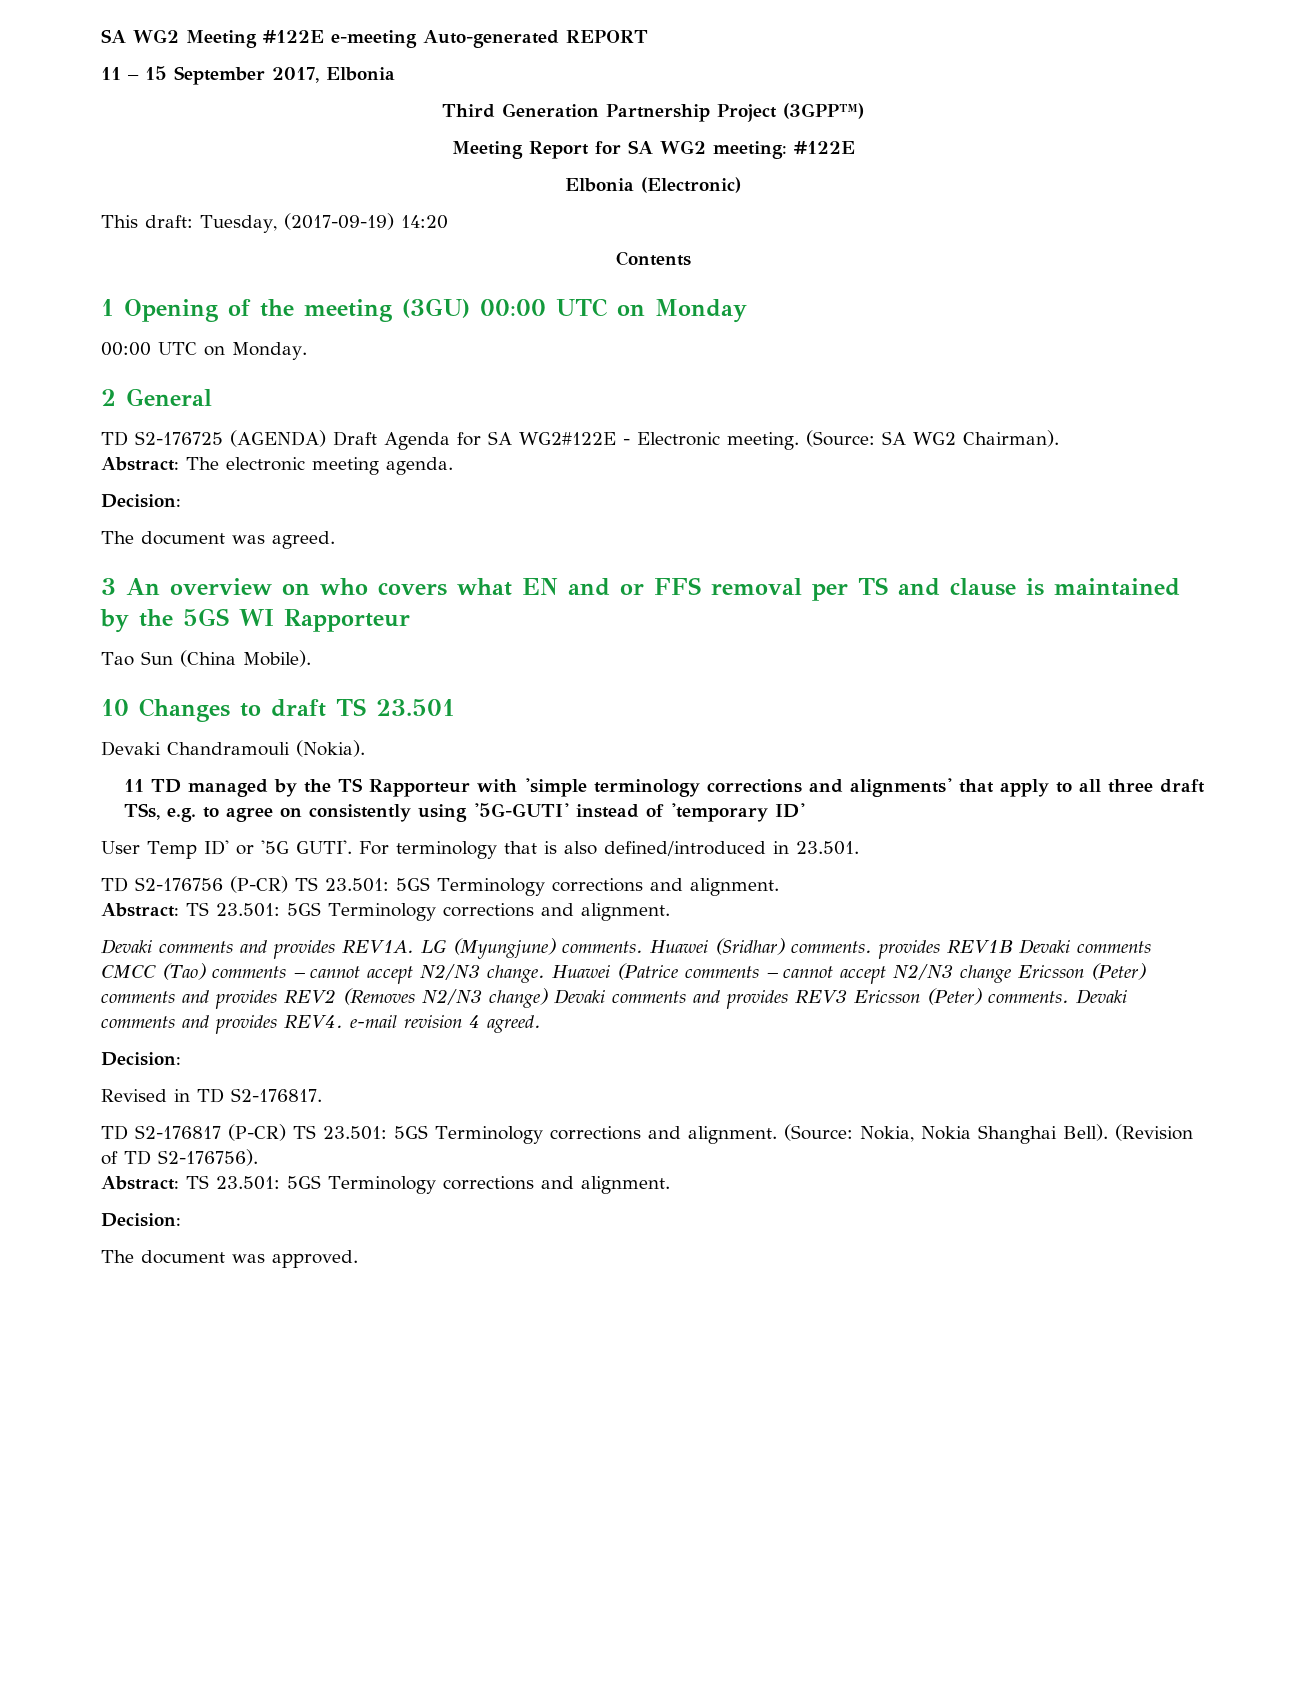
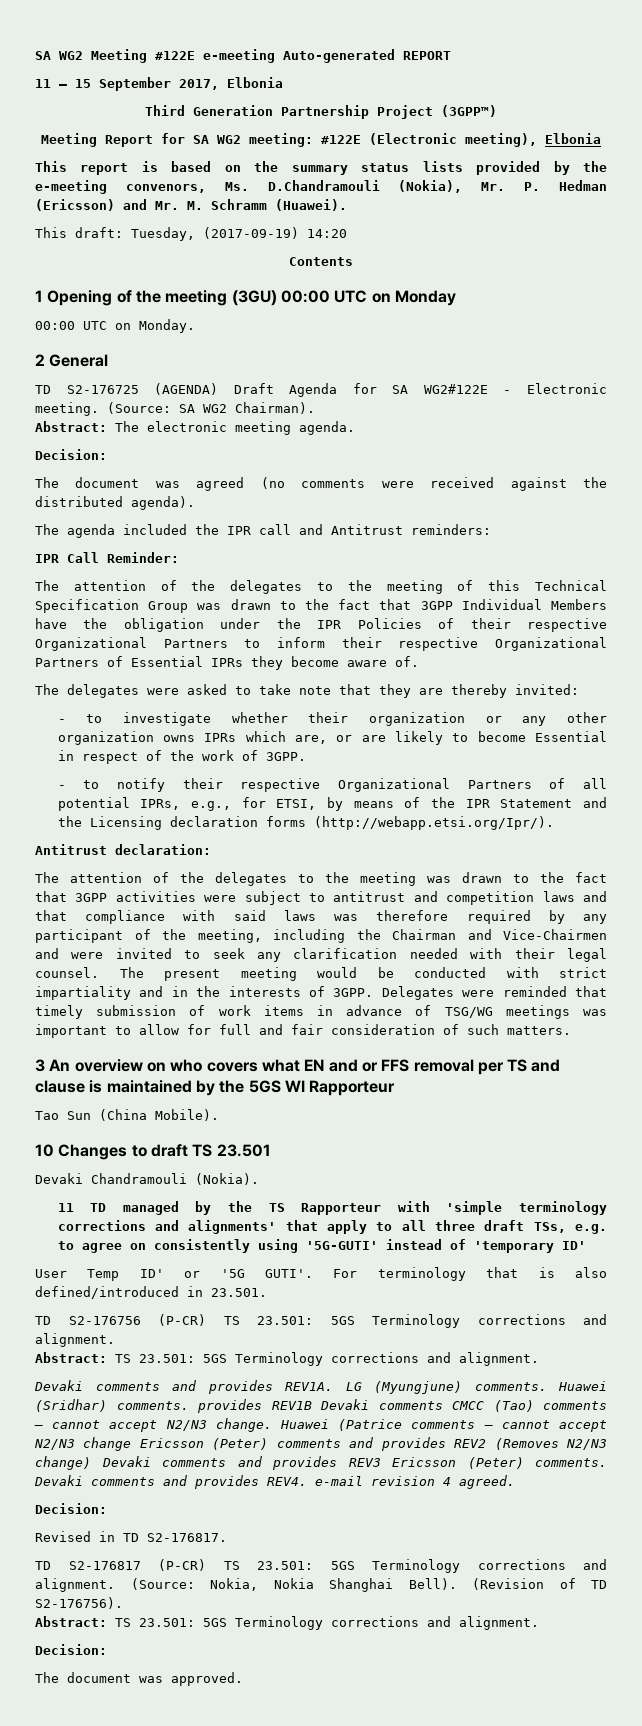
[565,177,741,193] // Elbonia (Electronic) -> [369,133,601,147] [35,161,607,175] [35,180,607,194] [35,199,347,211] (Electronic meeting), Elbonia // This report is based on the summary status lists provided by the e-meeting convenors, Ms. D.Chandramouli (Nokia), Mr. P. Hedman (Ericsson) and Mr. M. Schramm (Huawei).
[272,531,335,549] agreed. -> [196,477,608,491] [35,496,195,510] [35,524,491,538] [35,552,179,563] [35,580,608,594] [35,599,607,613] [35,618,607,632] [35,637,607,651] [35,656,419,670] [35,684,579,698] [57,712,607,726] [57,731,607,745] [57,750,306,764] [57,778,607,792] [57,797,607,811] [57,816,554,830] [35,844,211,855] [35,872,607,886] [35,891,607,905] [35,910,607,924] [35,929,607,943] [35,948,607,962] [35,967,607,981] [35,986,607,1000] [35,1005,607,1019] [35,1024,571,1038] agreed (no comments were received against the distributed agenda). // The agenda included the IPR call and Antitrust reminders: // IPR Call Reminder: // The attention of the delegates to the meeting of this Technical Specification Group was drawn to the fact that 3GPP Individual Members have the obligation under the IPR Policies of their respective Organizational Partners to inform their respective Organizational Partners of Essential IPRs they become aware of. // The delegates were asked to take note that they are thereby invited: // - to investigate whether their organization or any other organization owns IPRs which are, or are likely to become Essential in respect of the work of 3GPP. // - to notify their respective Organizational Partners of all potential IPRs, e.g., for ETSI, by means of the IPR Statement and the Licensing declaration forms (http://webapp.etsi.org/Ipr/). // Antitrust declaration: // The attention of the delegates to the meeting was drawn to the fact that 3GPP activities were subject to antitrust and competition laws and that compliance with said laws was therefore required by any participant of the meeting, including the Chairman and Vice-Chairmen and were invited to seek any clarification needed with their legal counsel. The present meeting would be conducted with strict impartiality and in the interests of 3GPP. Delegates were reminded that timely submission of work items in advance of TSG/WG meetings was important to allow for full and fair consideration of such matters.

